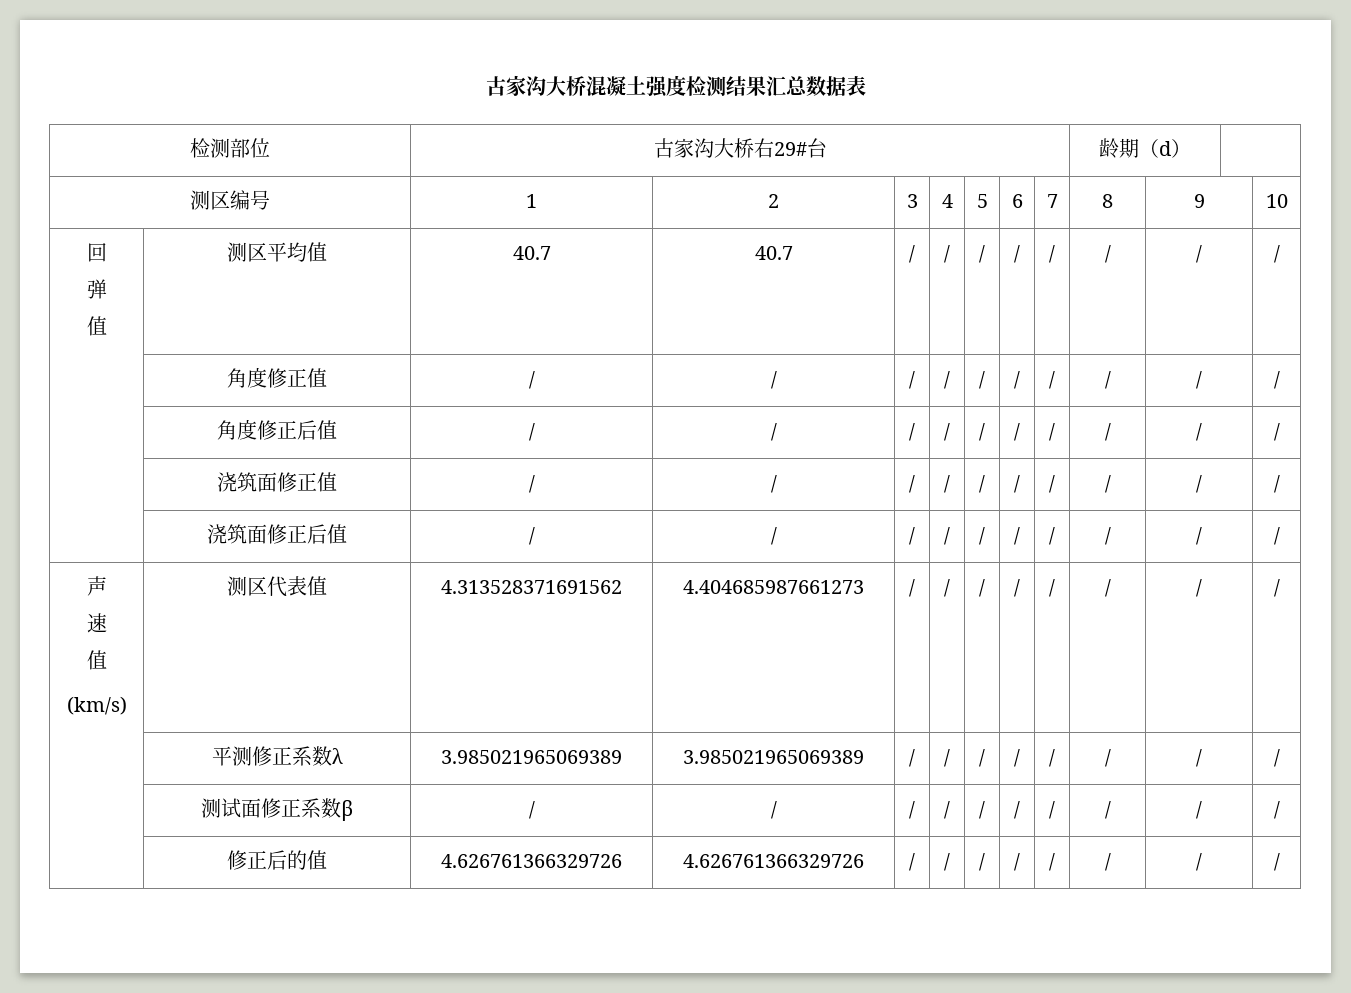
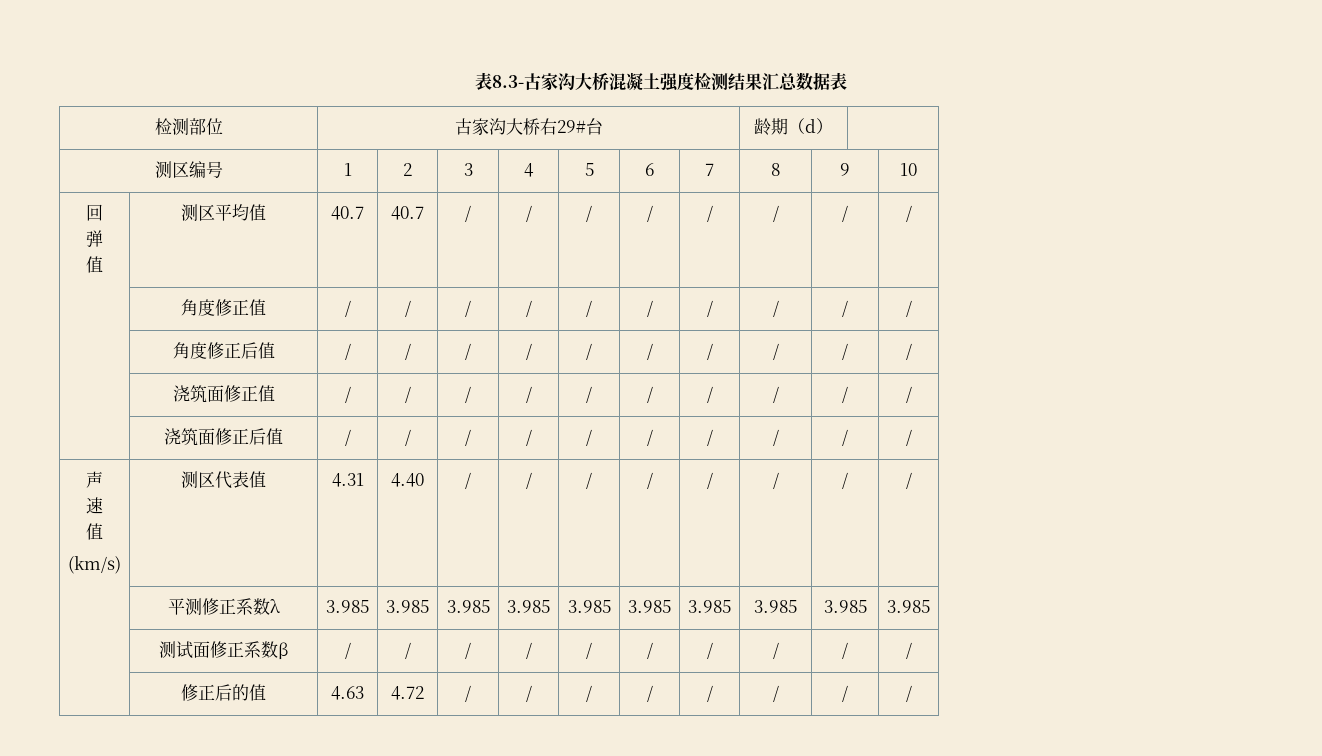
(485, 86) none -> [475,72,524,90] 表8.3-
[441,580,622,594] [683,580,864,594] 4.313528371691562 | 4.404685987661273 -> [331,473,364,487] [391,473,424,487] 4.31 | 4.40
[441,750,622,764] [683,750,864,764] [909,749,915,767] [944,749,950,767] [979,749,985,767] [1014,749,1020,767] [1049,749,1055,767] [1104,749,1111,767] [1196,749,1202,767] [1273,749,1280,767] 3.985021965069389 | 3.985021965069389 | / | / | / | / | / | / | / | / -> [326,600,369,613] [386,600,429,613] [446,600,490,613] [507,600,550,613] [567,600,611,613] [628,600,671,613] [688,600,731,613] [754,600,797,613] [823,600,867,613] [887,600,930,613] 3.985 | 3.985 | 3.985 | 3.985 | 3.985 | 3.985 | 3.985 | 3.985 | 3.985 | 3.985
[441,854,622,868] [683,854,864,868] 4.626761366329726 | 4.626761366329726 -> [331,686,364,700] [391,686,424,700] 4.63 | 4.72

